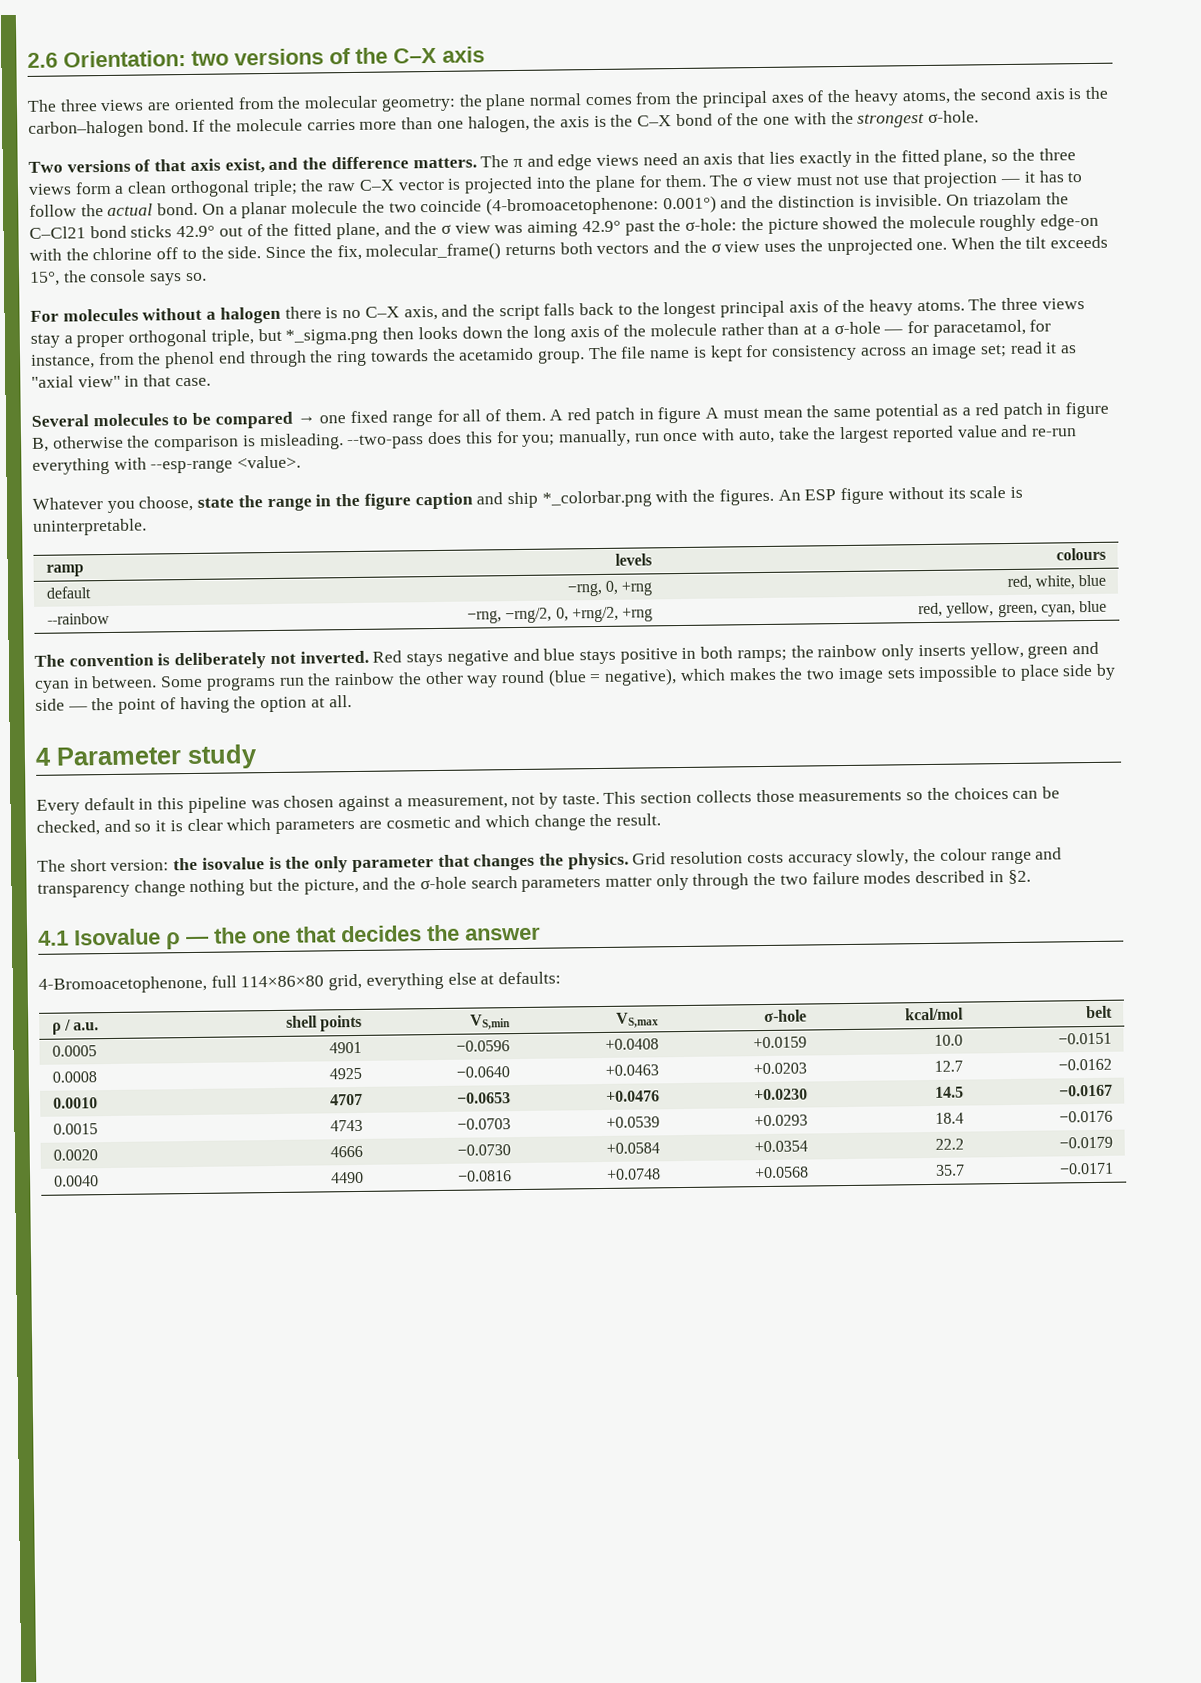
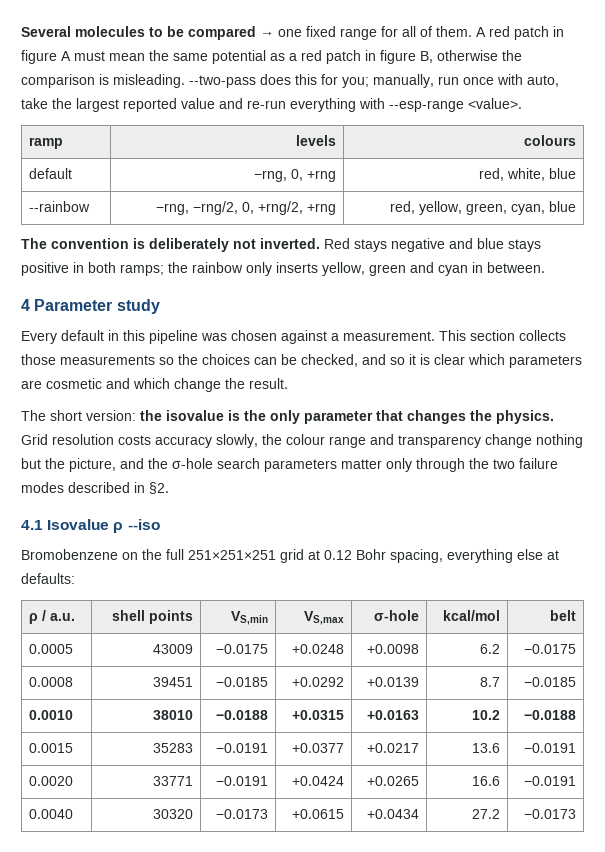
[27,46,485,68] [27,86,1109,112] [28,110,979,138] [28,148,1076,174] [28,170,1083,198] [29,192,1069,219] [29,213,1100,240] [29,235,1109,261] [29,269,207,286] [30,297,1085,324] [30,319,1052,348] [31,341,1078,369] [31,374,211,388] 2.6 Orientation: two versions of the C–X axis // The three views are oriented from the molecular geometry: the plane normal comes from the principal axes of the heavy atoms, the second axis is the carbon–halogen bond. If the molecule carries more than one halogen, the axis is the C–X bond of the one with the strongest σ-hole. // Two versions of that axis exist, and the difference matters. The π and edge views need an axis that lies exactly in the fitted plane, so the three views form a clean orthogonal triple; the raw C–X vector is projected into the plane for them. The σ view must not use that projection — it has to follow the actual bond. On a planar molecule the two coincide (4-bromoacetophenone: 0.001°) and the distinction is invisible. On triazolam the C–Cl21 bond sticks 42.9° out of the fitted plane, and the σ view was aiming 42.9° past the σ-hole: the picture showed the molecule roughly edge-on with the chlorine off to the side. Since the fix, molecular_frame() returns both vectors and the σ view uses the unprojected one. When the tilt exceeds 15°, the console says so. // For molecules without a halogen there is no C–X axis, and the script falls back to the longest principal axis of the heavy atoms. The three views stay a proper orthogonal triple, but *_sigma.png then looks down the long axis of the molecule rather than at a σ-hole — for paracetamol, for instance, from the phenol end through the ring towards the acetamido group. The file name is kept for consistency across an image set; read it as "axial view" in that case. // -> (21, 31) none
[32,486,1023,514] [33,518,147,536] // Whatever you choose, state the range in the figure caption and ship *_colorbar.png with the figures. An ESP figure without its scale is uninterpretable. -> (522, 103) none
[160,663,1117,691] [35,695,352,714] Some programs run the rainbow the other way round (blue = negative), which makes the two image sets impossible to place side by side — the point of having the option at all. -> (545, 267) none
[406,792,600,810] measurement, not by taste. -> [343,331,435,341] measurement.
[186,924,541,945] [38,973,363,994] — the one that decides the answer // 4-Bromoacetophenone, full 114×86×80 grid, -> [127,519,160,530] [21,549,443,563] --iso // Bromobenzene on the full 251×251×251 grid at 0.12 Bohr spacing,
[329,1041,363,1054] [456,1040,511,1052] [605,1038,660,1050] [753,1036,808,1049] [934,1034,964,1046] [1058,1032,1113,1045] [51,1071,97,1083] [329,1067,363,1080] [456,1066,511,1078] [605,1064,660,1076] [753,1062,808,1075] [934,1060,964,1072] [1058,1058,1113,1071] [52,1097,98,1109] [330,1093,364,1106] [457,1092,512,1104] [606,1090,661,1102] [754,1088,809,1101] [935,1086,965,1098] [1059,1084,1114,1097] [52,1123,98,1135] [330,1119,364,1132] [457,1118,512,1130] [606,1116,661,1128] [754,1114,809,1127] [935,1112,965,1124] [1059,1110,1114,1123] [52,1149,98,1161] [330,1145,364,1158] [457,1144,512,1156] [606,1142,661,1154] [754,1140,809,1153] [935,1138,965,1150] [1059,1136,1114,1149] [53,1175,99,1187] [331,1171,365,1184] [458,1170,513,1182] [607,1168,662,1180] [754,1166,810,1179] [935,1164,966,1176] [1059,1162,1115,1175] 4901 | −0.0596 | +0.0408 | +0.0159 | 10.0 | −0.0151 // 0.0008 | 4925 | −0.0640 | +0.0463 | +0.0203 | 12.7 | −0.0162 // 0.0010 | 4707 | −0.0653 | +0.0476 | +0.0230 | 14.5 | −0.0167 // 0.0015 | 4743 | −0.0703 | +0.0539 | +0.0293 | 18.4 | −0.0176 // 0.0020 | 4666 | −0.0730 | +0.0584 | +0.0354 | 22.2 | −0.0179 // 0.0040 | 4490 | −0.0816 | +0.0748 | +0.0568 | 35.7 | −0.0171 -> [152,644,193,654] [215,644,268,654] [291,644,344,654] [366,644,419,654] [479,644,500,654] [523,644,576,654] [29,677,74,687] [152,677,193,687] [215,677,268,687] [291,677,344,687] [366,677,419,687] [479,677,500,687] [523,677,576,687] [29,710,74,720] [152,710,193,720] [215,710,268,720] [291,710,344,720] [366,710,419,720] [471,710,500,720] [523,710,576,720] [29,743,74,753] [152,743,193,753] [215,743,268,753] [291,743,344,753] [366,743,419,753] [471,743,500,753] [523,743,576,753] [29,776,74,786] [152,776,193,786] [215,776,268,786] [291,776,344,786] [366,776,419,786] [471,776,500,786] [523,776,576,786] [29,809,74,819] [152,809,193,819] [215,809,268,819] [291,809,344,819] [366,809,419,819] [471,809,500,819] [523,809,576,819] 43009 | −0.0175 | +0.0248 | +0.0098 | 6.2 | −0.0175 // 0.0008 | 39451 | −0.0185 | +0.0292 | +0.0139 | 8.7 | −0.0185 // 0.0010 | 38010 | −0.0188 | +0.0315 | +0.0163 | 10.2 | −0.0188 // 0.0015 | 35283 | −0.0191 | +0.0377 | +0.0217 | 13.6 | −0.0191 // 0.0020 | 33771 | −0.0191 | +0.0424 | +0.0265 | 16.6 | −0.0191 // 0.0040 | 30320 | −0.0173 | +0.0615 | +0.0434 | 27.2 | −0.0173

